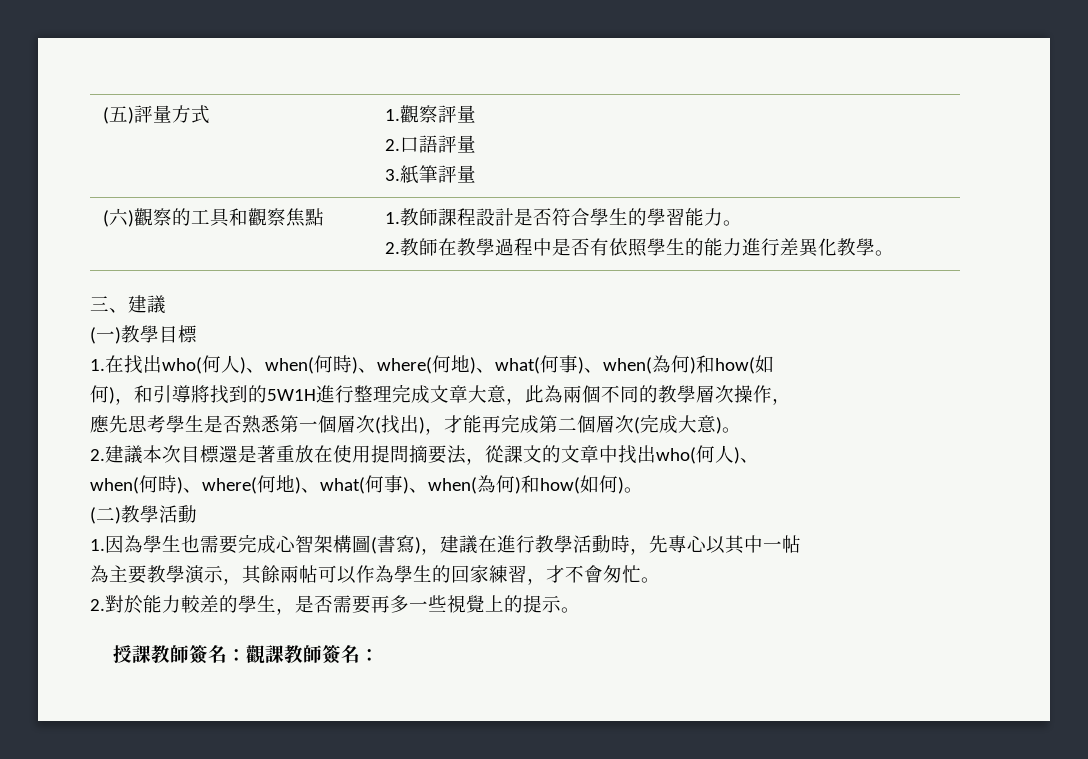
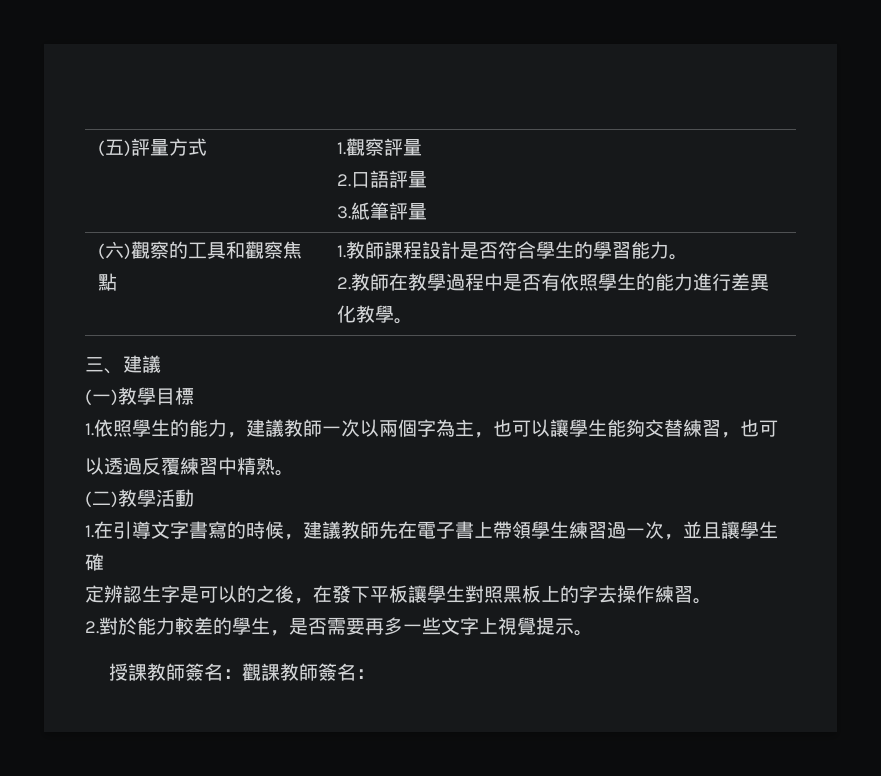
[105,355,774,374] [90,384,791,405] [90,414,741,435] [90,445,759,465] [90,475,624,494] 在找出who(何人)、when(何時)、where(何地)、what(何事)、when(為何)和how(如 // 何)，和引導將找到的5W1H進行整理完成文章大意，此為兩個不同的教學層次操作， // 應先思考學生是否熟悉第一個層次(找出)，才能再完成第二個層次(完成大意)。 // 2.建議本次目標還是著重放在使用提問摘要法，從課文的文章中找出who(何人)、 // when(何時)、where(何地)、what(何事)、when(為何)和how(如何) -> [94,419,778,438] [85,457,275,475] 依照學生的能力，建議教師一次以兩個字為主，也可以讓學生能夠交替練習，也可 // 以透過反覆練習中精熟
[105,534,801,555] [90,565,641,585] 因為學生也需要完成心智架構圖(書寫)，建議在進行教學活動時，先專心以其中一帖 // 為主要教學演示，其餘兩帖可以作為學生的回家練習，才不會匆忙 -> [94,521,778,540] [85,553,104,571] [85,585,693,604] 在引導文字書寫的時候，建議教師先在電子書上帶領學生練習過一次，並且讓學生確 // 定辨認生字是可以的之後，在發下平板讓學生對照黑板上的字去操作練習
[447,595,523,613] 視覺上的 -> [441,617,536,635] 文字上視覺

